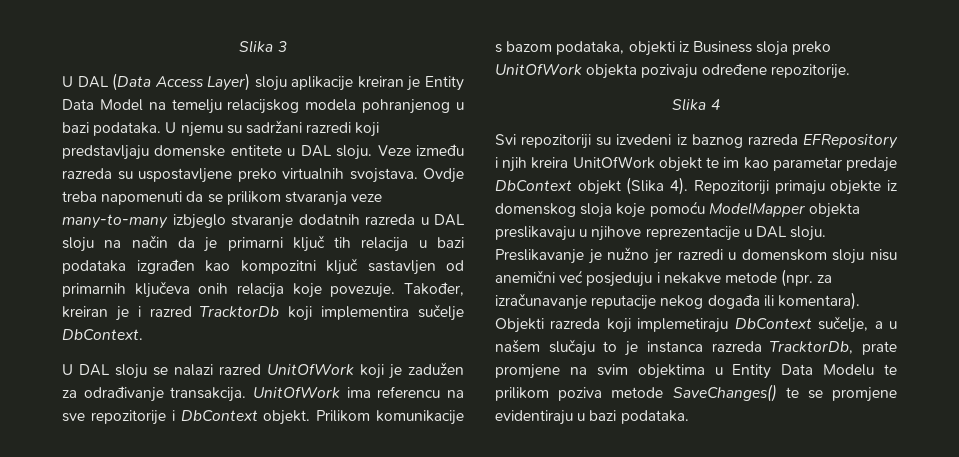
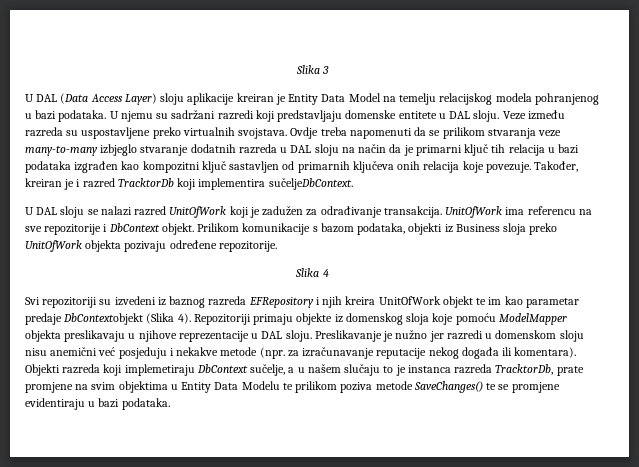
[418,304,464,321] [62,329,143,340] sučelje DbContext. -> [268,178,353,190] sučeljeDbContext.
[495,180,621,195] DbContext objekt -> [63,313,144,325] DbContextobjekt

